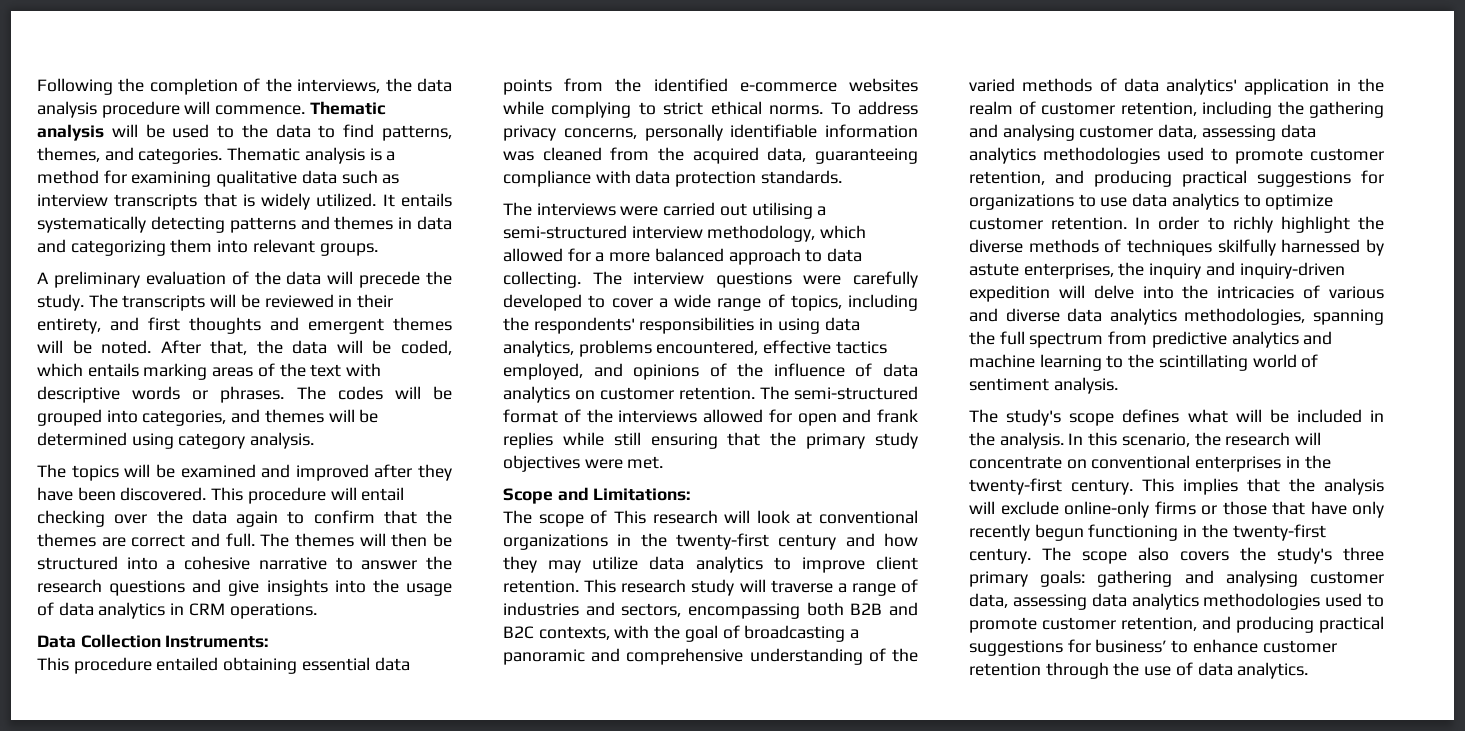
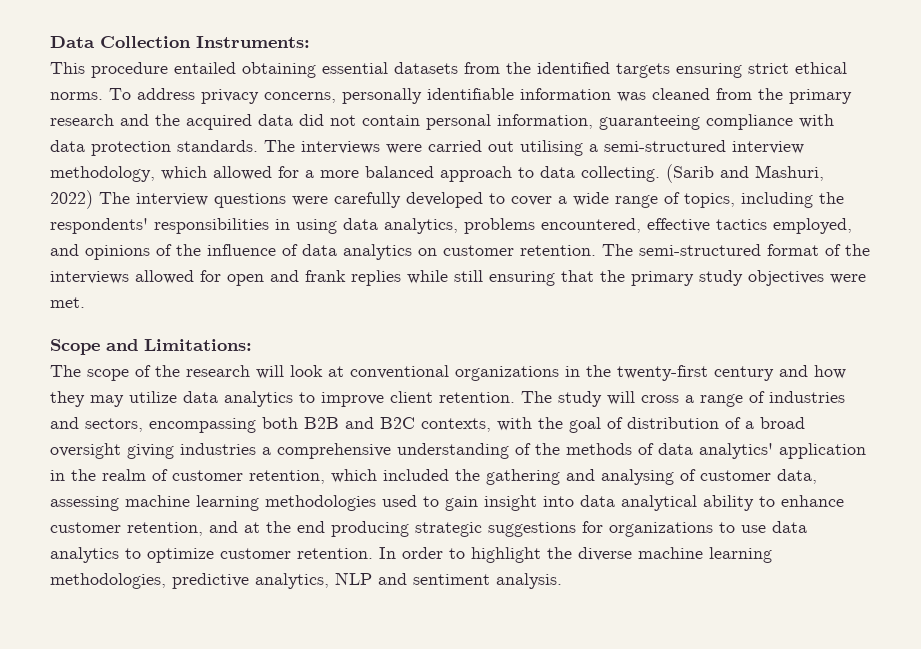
[37,78,453,95] [37,101,386,118] [37,124,452,141] [37,147,396,164] [37,170,400,187] [37,193,452,210] [37,216,452,233] [37,239,378,256] [37,271,452,288] [37,294,394,311] [37,317,452,334] [37,340,452,355] [37,363,382,380] [37,386,453,403] [37,409,379,426] [37,432,315,449] [37,464,452,481] [37,487,405,504] [37,510,452,527] [37,533,452,547] [37,556,453,570] [37,579,453,596] [37,602,317,619] Following the completion of the interviews, the data analysis procedure will commence. Thematic analysis will be used to the data to find patterns, themes, and categories. Thematic analysis is a method for examining qualitative data such as interview transcripts that is widely utilized. It entails systematically detecting patterns and themes in data and categorizing them into relevant groups. // A preliminary evaluation of the data will precede the study. The transcripts will be reviewed in their entirety, and first thoughts and emergent themes will be noted. After that, the data will be coded, which entails marking areas of the text with descriptive words or phrases. The codes will be grouped into categories, and themes will be determined using category analysis. // The topics will be examined and improved after they have been discovered. This procedure will entail checking over the data again to confirm that the themes are correct and full. The themes will then be structured into a cohesive narrative to answer the research questions and give insights into the usage of data analytics in CRM operations. // -> (50, 42) none
[374,657,410,671] [503,79,552,95] data points -> [394,62,458,74] datasets
[739,78,918,92] [503,101,656,118] e-commerce websites while complying to -> [616,63,742,78] targets ensuring
[692,147,807,164] acquired data, -> [789,89,852,104] [50,114,593,130] primary research and the acquired data did not contain personal information,
(842, 177) // -> (258, 146) none
(581, 279) none -> [666,164,824,183] [50,190,93,209] (Sarib and Mashuri, 2022)
[613,510,646,524] This -> [155,365,180,377] the
[584,579,687,593] This research -> [521,391,552,403] The
[770,580,833,593] traverse -> [641,395,679,403] cross
[744,625,860,642] [503,648,621,665] broadcasting a panoramic and -> [627,417,805,429] [50,443,271,459] distribution of a broad oversight giving industries a
[969,78,1015,92] varied -> (560, 449) none
[1202,101,1272,118] including -> [331,469,449,483] which included
[1079,124,1316,141] [969,147,1384,164] [969,170,1247,187] customer data, assessing data analytics methodologies used to promote customer retention, and producing practical -> [680,469,817,484] [50,495,844,511] [50,521,482,537] of customer data, assessing machine learning methodologies used to gain insight into data analytical ability to enhance customer retention, and at the end producing strategic
[1232,216,1273,233] richly -> (465, 553) none
[1028,239,1384,256] [969,262,1345,279] [969,285,1384,302] [969,308,1384,325] [969,331,1333,348] [969,354,1319,371] [969,377,1118,394] [969,409,1384,426] [969,432,1322,449] [969,455,1331,472] [969,478,1384,495] [969,501,1384,518] [969,524,1326,541] [969,547,1384,564] [969,570,1384,587] [969,593,1384,610] [969,616,1384,633] [969,639,1337,656] [969,662,1309,679] methods of techniques skilfully harnessed by astute enterprises, the inquiry and inquiry-driven expedition will delve into the intricacies of various and diverse data analytics methodologies, spanning the full spectrum from predictive analytics and machine learning to the scintillating world of sentiment analysis. // The study's scope defines what will be included in the analysis. In this scenario, the research will concentrate on conventional enterprises in the twenty-first century. This implies that the analysis will exclude online-only firms or those that have only recently begun functioning in the twenty-first century. The scope also covers the study's three primary goals: gathering and analysing customer data, assessing data analytics methodologies used to promote customer retention, and producing practical suggestions for business’ to enhance customer retention through the use of data analytics. -> [638,547,772,563] [50,572,562,589] machine learning methodologies, predictive analytics, NLP and sentiment analysis.

